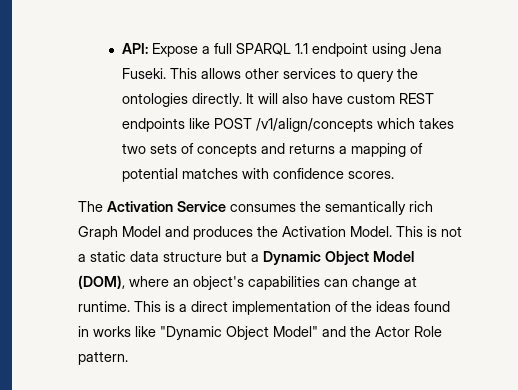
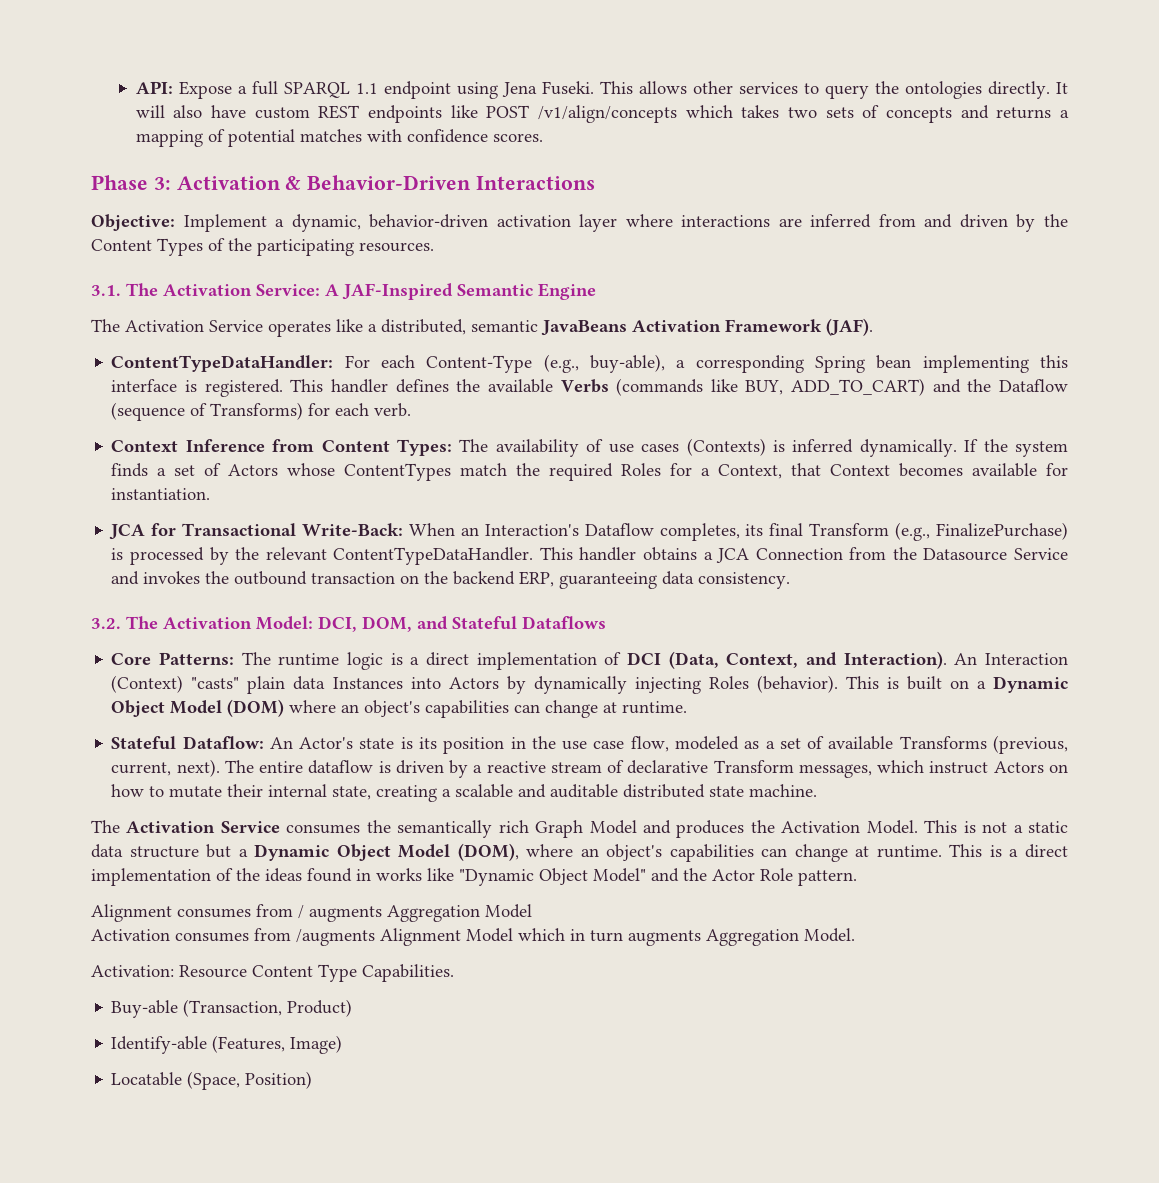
(394, 175) none -> [91,175,596,190] [91,214,1068,232] [91,238,434,256] [91,283,596,300] [91,318,873,337] [111,354,1069,373] [111,378,1068,397] [111,402,412,421] [111,438,1068,457] [111,463,1069,481] [111,488,211,500] [109,522,1068,541] [111,547,1069,565] [111,571,791,589] [91,616,606,632] [111,651,1068,670] [111,675,1068,694] [111,699,688,718] [111,735,1069,754] [111,759,1068,778] [111,784,818,802] // Phase 3: Activation & Behavior-Driven Interactions // Objective: Implement a dynamic, behavior-driven activation layer where interactions are inferred from and driven by the Content Types of the participating resources. // 3.1. The Activation Service: A JAF-Inspired Semantic Engine // The Activation Service operates like a distributed, semantic JavaBeans Activation Framework (JAF). // ContentTypeDataHandler: For each Content-Type (e.g., buy-able), a corresponding Spring bean implementing this interface is registered. This handler defines the available Verbs (commands like BUY, ADD_TO_CART) and the Dataflow (sequence of Transforms) for each verb. // Context Inference from Content Types: The availability of use cases (Contexts) is inferred dynamically. If the system finds a set of Actors whose ContentTypes match the required Roles for a Context, that Context becomes available for instantiation. // JCA for Transactional Write-Back: When an Interaction's Dataflow completes, its final Transform (e.g., FinalizePurchase) is processed by the relevant ContentTypeDataHandler. This handler obtains a JCA Connection from the Datasource Service and invokes the outbound transaction on the backend ERP, guaranteeing data consistency. // 3.2. The Activation Model: DCI, DOM, and Stateful Dataflows // Core Patterns: The runtime logic is a direct implementation of DCI (Data, Context, and Interaction). An Interaction (Context) "casts" plain data Instances into Actors by dynamically injecting Roles (behavior). This is built on a Dynamic Object Model (DOM) where an object's capabilities can change at runtime. // Stateful Dataflow: An Actor's state is its position in the use case flow, modeled as a set of available Transforms (previous, current, next). The entire dataflow is driven by a reactive stream of declarative Transform messages, which instruct Actors on how to mutate their internal state, creating a scalable and auditable distributed state machine.
(128, 358) none -> [91,904,532,922] [91,928,855,946] [91,964,454,982] [111,999,353,1018] [111,1035,343,1054] [111,1071,313,1090] // Alignment consumes from / augments Aggregation Model // Activation consumes from /augments Alignment Model which in turn augments Aggregation Model. // Activation: Resource Content Type Capabilities. // Buy-able (Transaction, Product) // Identify-able (Features, Image) // Locatable (Space, Position)

